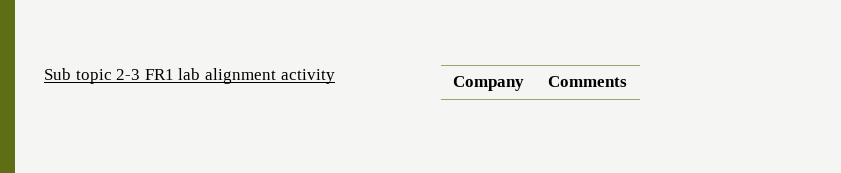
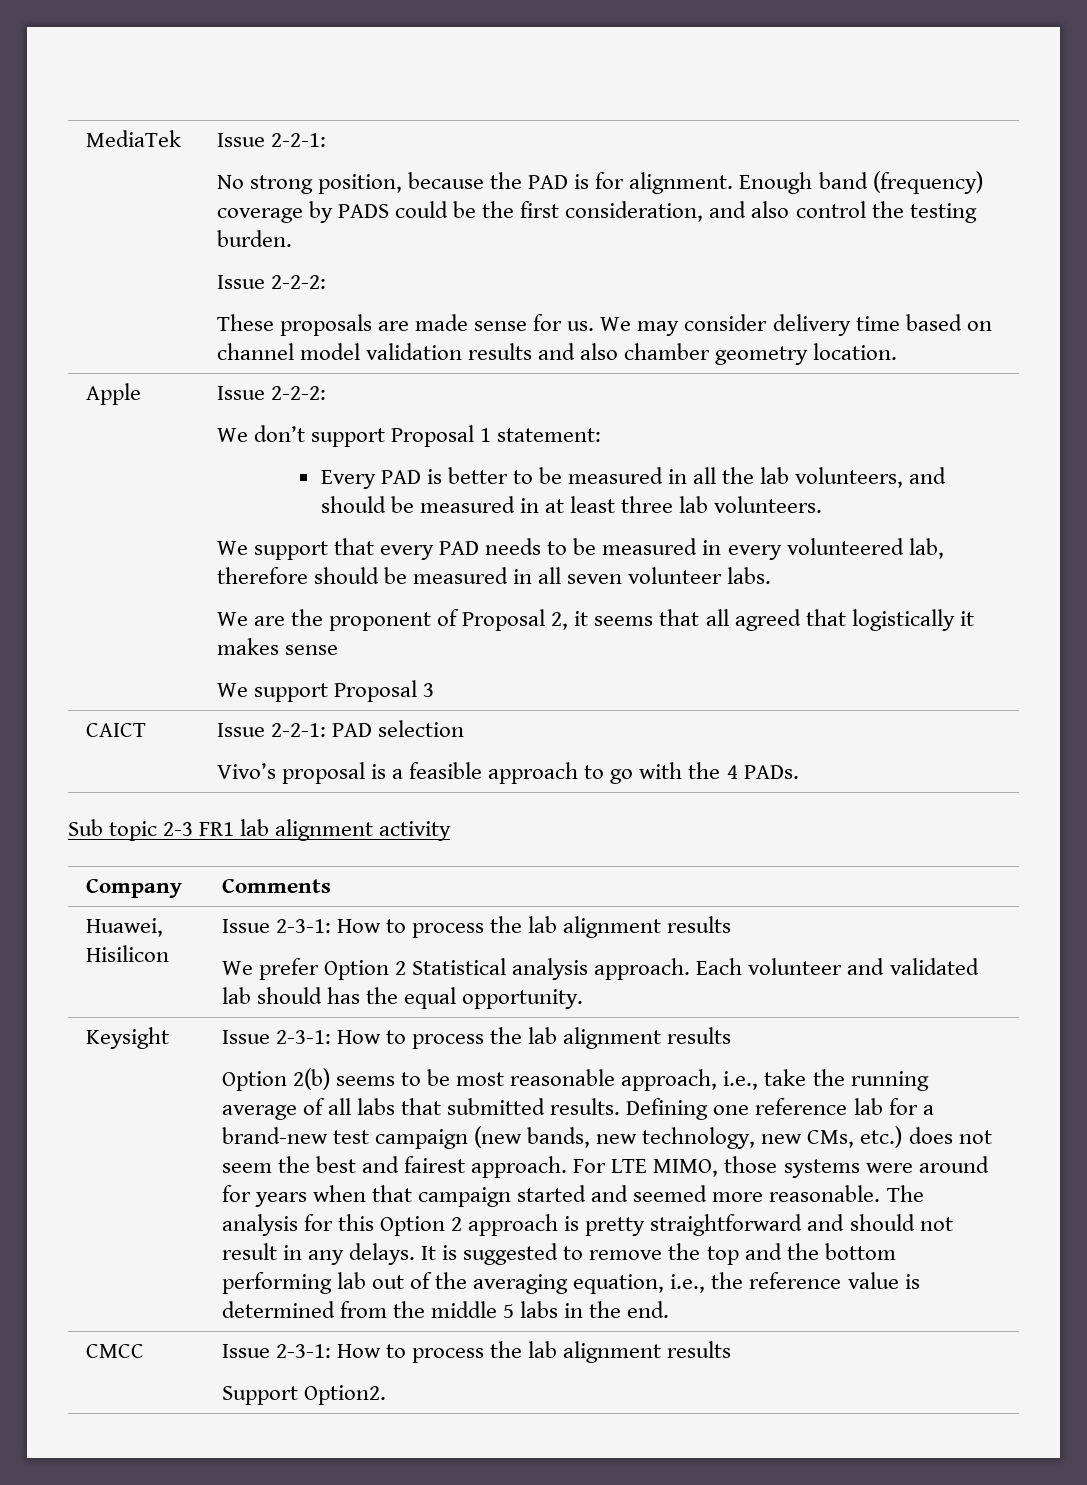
(44, 74) none -> [85,130,181,147] [216,133,326,147] [216,171,983,194] [216,201,977,223] [216,230,292,247] [216,275,326,289] [216,314,992,336] [216,343,898,365] [85,383,141,405] [216,386,326,400] [216,425,602,447] [320,467,947,489] [320,496,823,513] [216,538,944,560] [216,567,772,584] [216,609,974,631] [216,638,338,655] [216,680,434,702] [85,723,146,737] [216,720,464,737] [216,762,799,784] MediaTek | Issue 2-2-1: // No strong position, because the PAD is for alignment. Enough band (frequency) coverage by PADS could be the first consideration, and also control the testing burden. // Issue 2-2-2: // These proposals are made sense for us. We may consider delivery time based on channel model validation results and also chamber geometry location. // Apple | Issue 2-2-2: // We don’t support Proposal 1 statement: // Every PAD is better to be measured in all the lab volunteers, and should be measured in at least three lab volunteers. // We support that every PAD needs to be measured in every volunteered lab, therefore should be measured in all seven volunteer labs. // We are the proponent of Proposal 2, it seems that all agreed that logistically it makes sense // We support Proposal 3 // CAICT | Issue 2-2-1: PAD selection // Vivo’s proposal is a feasible approach to go with the 4 PADs. //
(627, 81) none -> [85,918,163,937] [85,945,169,962] [221,916,732,938] [221,958,979,980] [221,987,584,1009] [85,1027,169,1049] [221,1027,732,1049] [221,1068,929,1091] [221,1098,934,1120] [221,1126,992,1149] [221,1156,989,1178] [221,1185,924,1207] [221,1214,953,1236] [221,1243,896,1265] [221,1272,920,1294] [221,1301,670,1318] [85,1344,144,1358] [221,1341,732,1363] [221,1385,386,1405] // Huawei, Hisilicon | Issue 2-3-1: How to process the lab alignment results // We prefer Option 2 Statistical analysis approach. Each volunteer and validated lab should has the equal opportunity. // Keysight | Issue 2-3-1: How to process the lab alignment results // Option 2(b) seems to be most reasonable approach, i.e., take the running average of all labs that submitted results. Defining one reference lab for a brand-new test campaign (new bands, new technology, new CMs, etc.) does not seem the best and fairest approach. For LTE MIMO, those systems were around for years when that campaign started and seemed more reasonable. The analysis for this Option 2 approach is pretty straightforward and should not result in any delays. It is suggested to remove the top and the bottom performing lab out of the averaging equation, i.e., the reference value is determined from the middle 5 labs in the end. // CMCC | Issue 2-3-1: How to process the lab alignment results // Support Option2.

